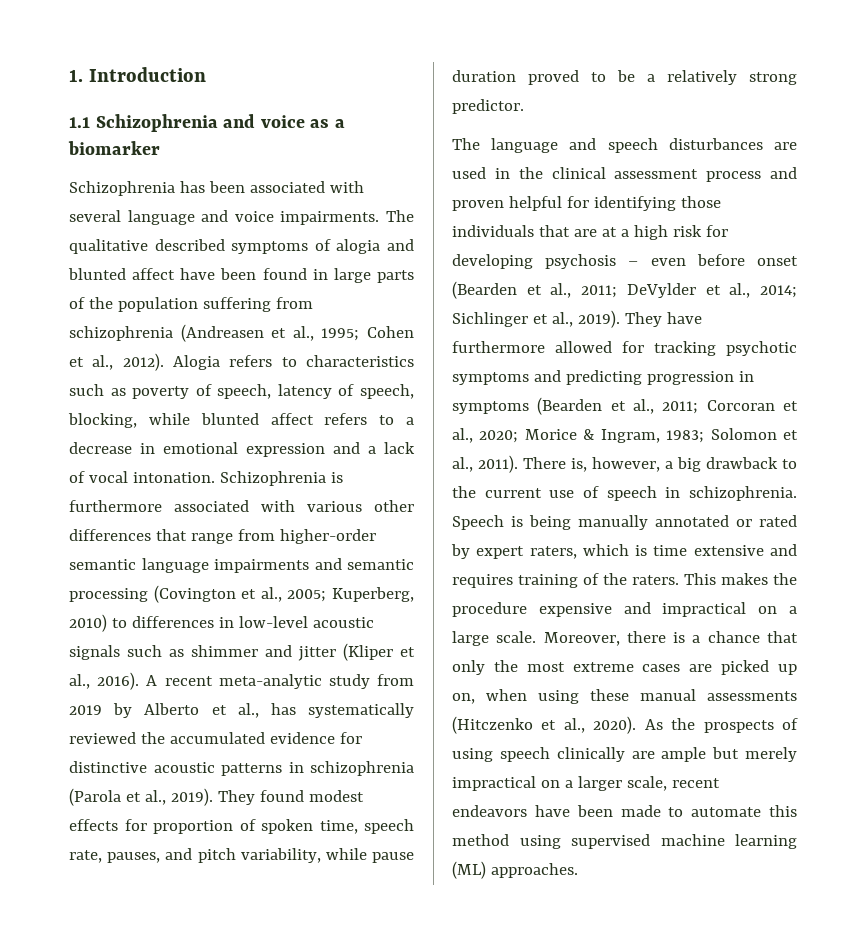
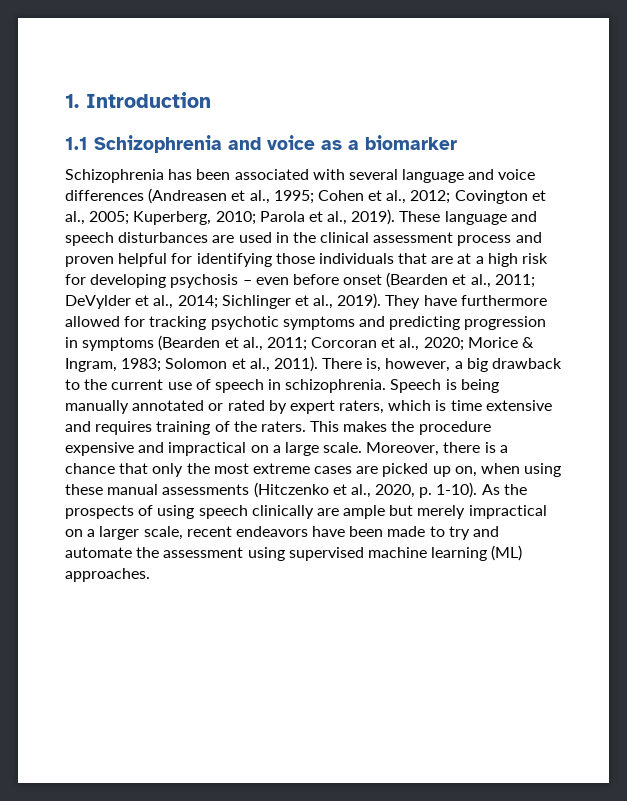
[280,210,414,225] [69,239,414,254] [68,268,414,283] [69,297,313,312] [69,326,173,341] impairments. The qualitative described symptoms of alogia and blunted affect have been found in large parts of the population suffering from schizophrenia -> [65,190,144,201] differences
[122,353,414,371] [69,384,414,399] [68,413,414,428] [69,442,415,457] [69,471,343,486] [69,500,414,512] [69,529,376,544] [69,558,414,573] [69,585,414,603] [69,614,374,632] [69,643,415,661] [69,672,415,690] [69,703,414,718] [69,732,362,744] [69,761,414,776] [69,788,364,806] [69,819,414,834] [69,848,415,863] [452,70,797,85] [452,99,524,114] [452,138,480,150] 2012). Alogia refers to characteristics such as poverty of speech, latency of speech, blocking, while blunted affect refers to a decrease in emotional expression and a lack of vocal intonation. Schizophrenia is furthermore associated with various other differences that range from higher-order semantic language impairments and semantic processing (Covington et al., 2005; Kuperberg, 2010) to differences in low-level acoustic signals such as shimmer and jitter (Kliper et al., 2016). A recent meta-analytic study from 2019 by Alberto et al., has systematically reviewed the accumulated evidence for distinctive acoustic patterns in schizophrenia (Parola et al., 2019). They found modest effects for proportion of spoken time, speech rate, pauses, and pitch variability, while pause duration proved to be a relatively strong predictor. // The -> [410,190,546,204] [65,209,441,225] 2012; Covington et al., 2005; Kuperberg, 2010; Parola et al., 2019). These
[593,716,637,734] 2020). -> [375,482,478,498] 2020, p. 1-10).
[691,805,797,817] [452,834,509,846] automate this method -> [448,526,500,540] [65,547,244,558] try and automate the assessment

